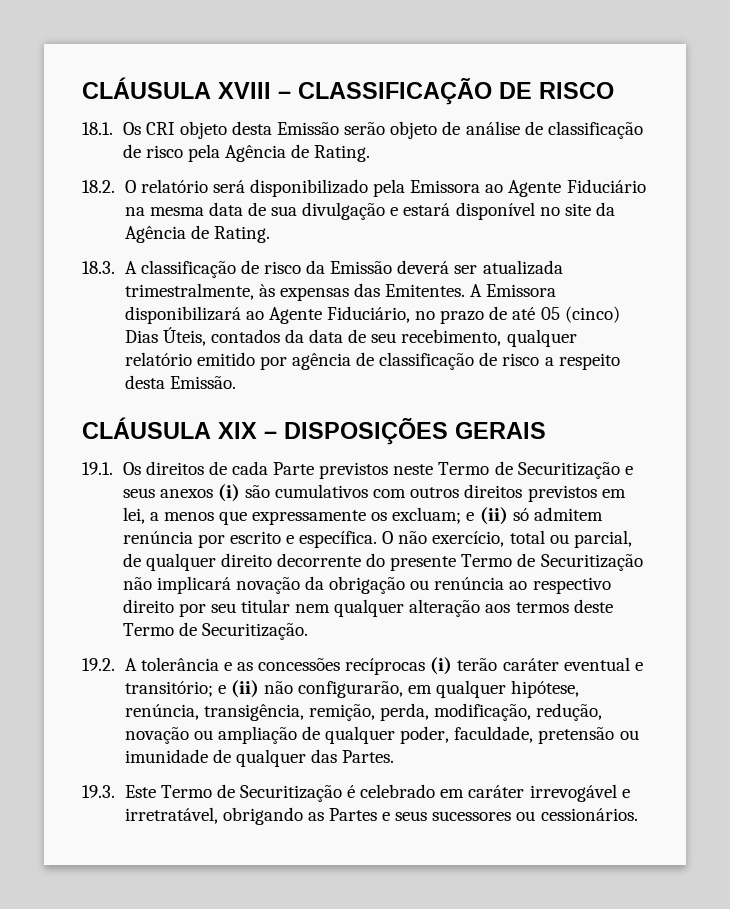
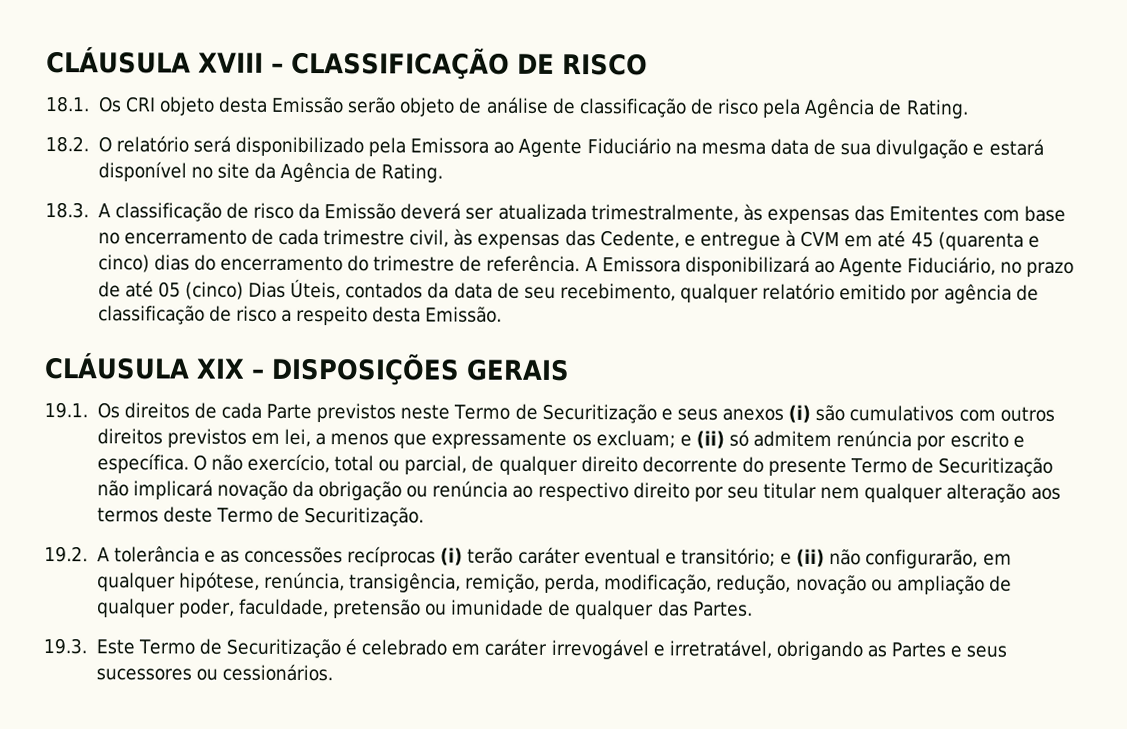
[385,284,466,297] Emitentes. -> [889,205,1067,222] [97,228,1040,251] [97,254,581,273] Emitentes com base no encerramento de cada trimestre civil, às expensas das Cedente, e entregue à CVM em até 45 (quarenta e cinco) dias do encerramento do trimestre de referência.

